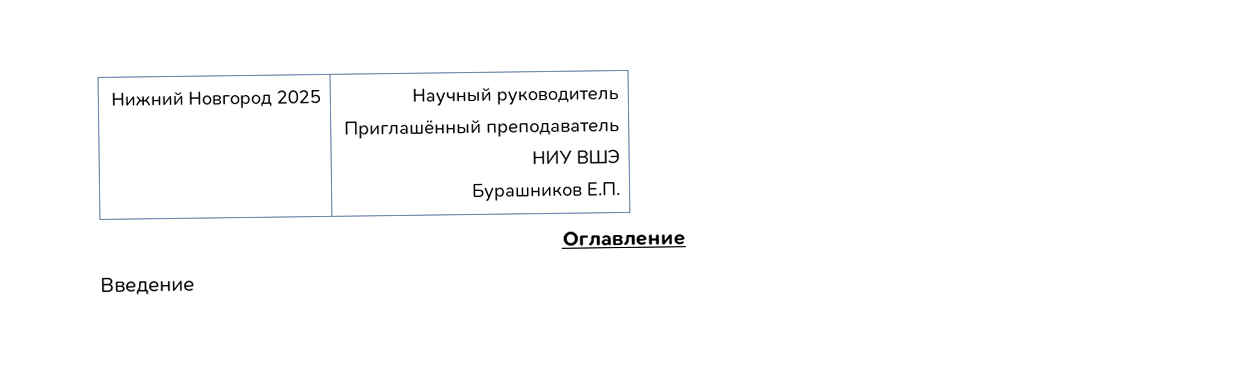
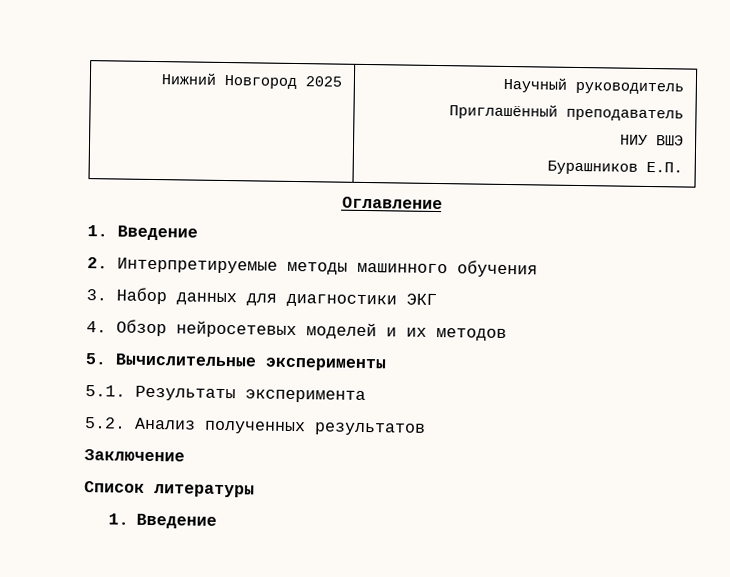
[100,276,195,295] Введение -> [87,225,198,241] [87,257,538,278] [86,287,437,308] [86,319,507,342] [85,353,387,372] [85,385,366,404] [84,417,426,436] [84,449,185,462] [84,481,255,498] [107,513,217,529] 1. Введение // 2. Интерпретируемые методы машинного обучения // 3. Набор данных для диагностики ЭКГ // 4. Обзор нейросетевых моделей и их методов // 5. Вычислительные эксперименты // 5.1. Результаты эксперимента // 5.2. Анализ полученных результатов // Заключение // Список литературы // 1. Введение

